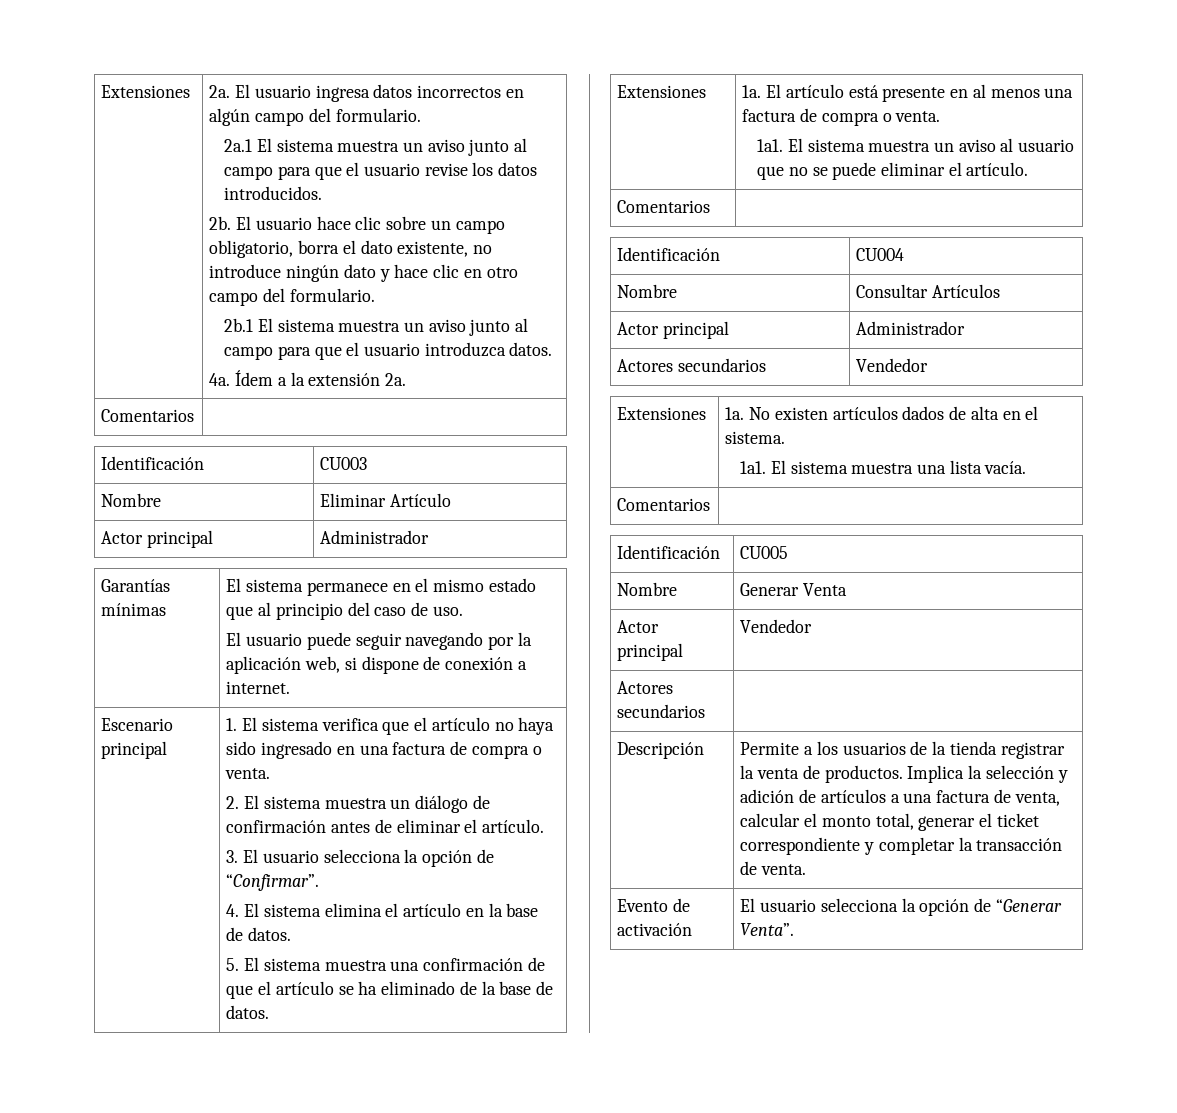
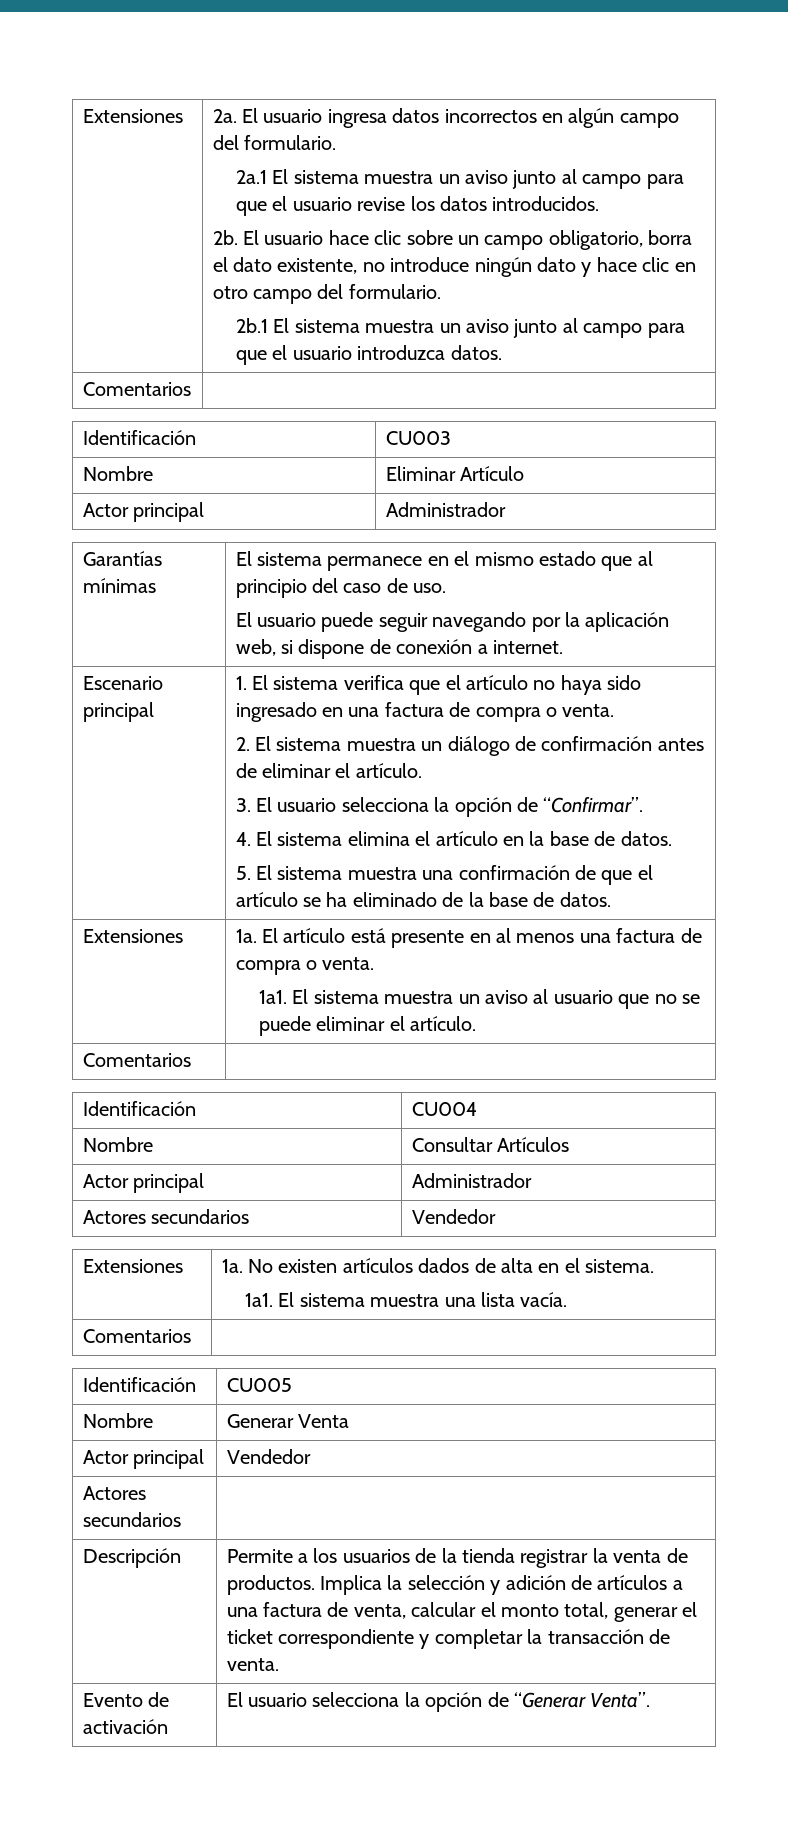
[209,370,407,386] // 4a. Ídem a la extensión 2a. -> (502, 352) none

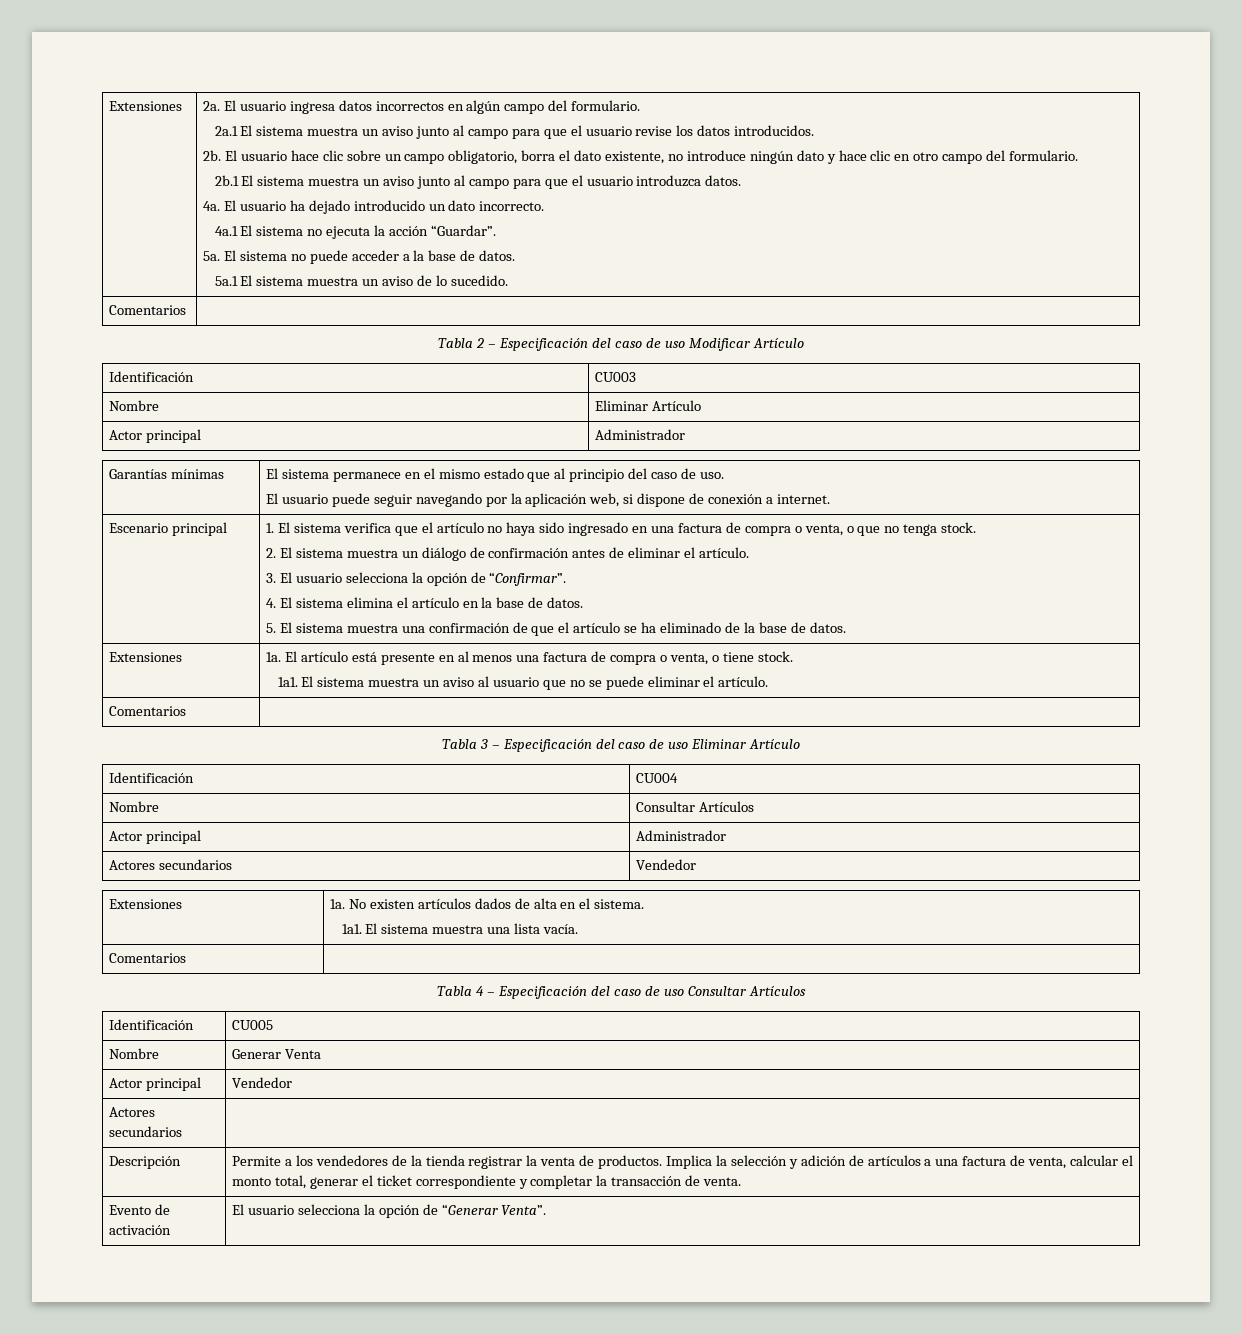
[82,382,191,396] // Comentarios | -> [203,200,545,214] [214,225,496,239] [203,250,516,264] [214,275,508,286] [109,305,187,315] [438,338,804,351] // 4a. El usuario ha dejado introducido un dato incorrecto. // 4a.1 El sistema no ejecuta la acción “Guardar”. // 5a. El sistema no puede acceder a la base de datos. // 5a.1 El sistema muestra un aviso de lo sucedido. // Comentarios | // Tabla 2 – Especificación del caso de uso Modificar Artículo
[562,704,615,717] venta. -> [804,522,977,536] venta, o que no tenga stock.
[322,957,375,970] venta. -> [669,651,793,665] venta, o tiene stock.
(191, 1060) none -> [441,739,801,752] // Tabla 3 – Especificación del caso de uso Eliminar Artículo
(191, 1336) none -> [437,986,806,999] // Tabla 4 – Especificación del caso de uso Consultar Artículos
[342,1549,410,1563] usuarios -> [315,1155,388,1166] vendedores

